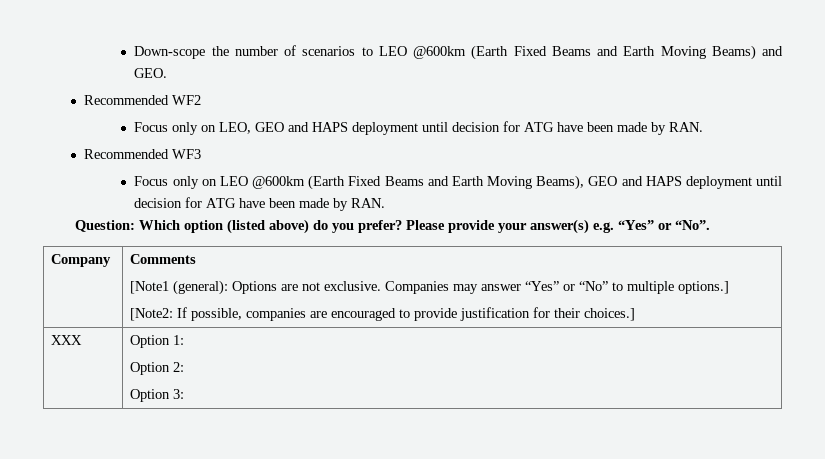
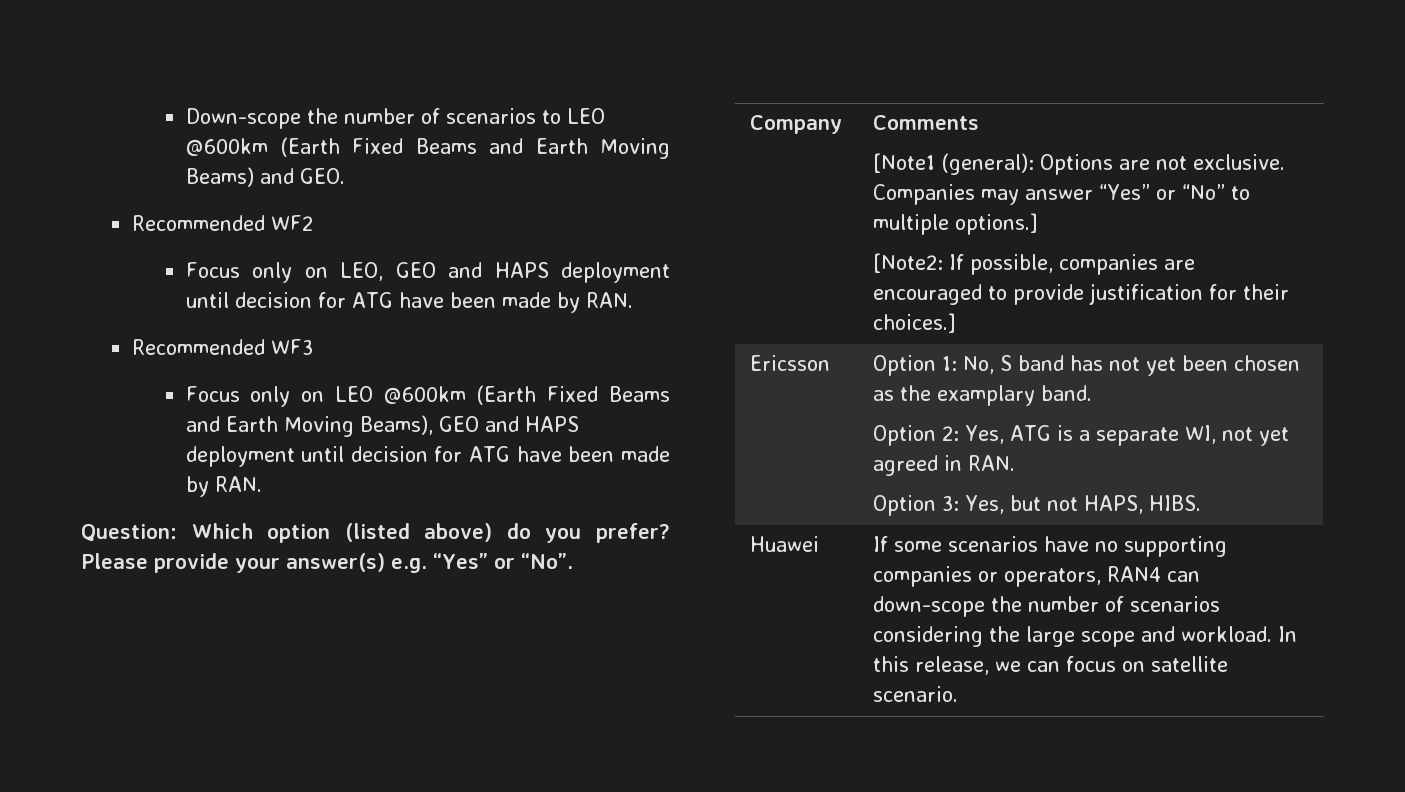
[50,335,82,345] XXX -> [750,355,831,371] Ericsson
[129,362,184,375] [129,389,184,402] // Option 2: // Option 3: -> [963,355,1301,376] [873,385,1093,406] [873,425,1290,446] [873,455,1016,476] [873,495,1202,516] [750,536,820,552] [873,536,1228,557] [873,566,1201,587] [873,596,1221,617] [873,626,1298,647] [873,656,1229,675] [873,686,959,702] No, S band has not yet been chosen as the examplary band. // Option 2: Yes, ATG is a separate WI, not yet agreed in RAN. // Option 3: Yes, but not HAPS, HIBS. // Huawei | If some scenarios have no supporting companies or operators, RAN4 can down-scope the number of scenarios considering the large scope and workload. In this release, we can focus on satellite scenario.

